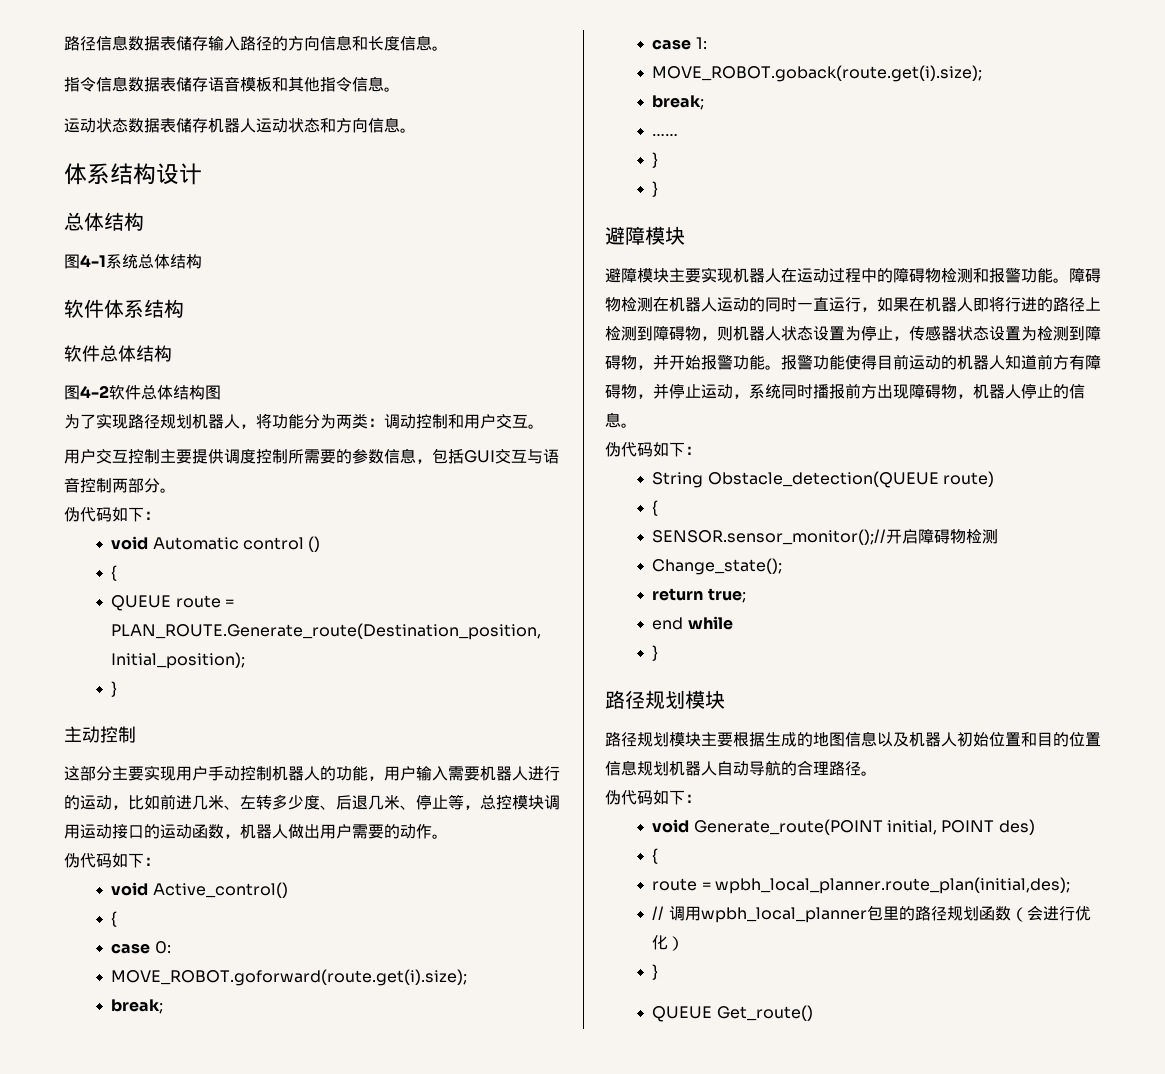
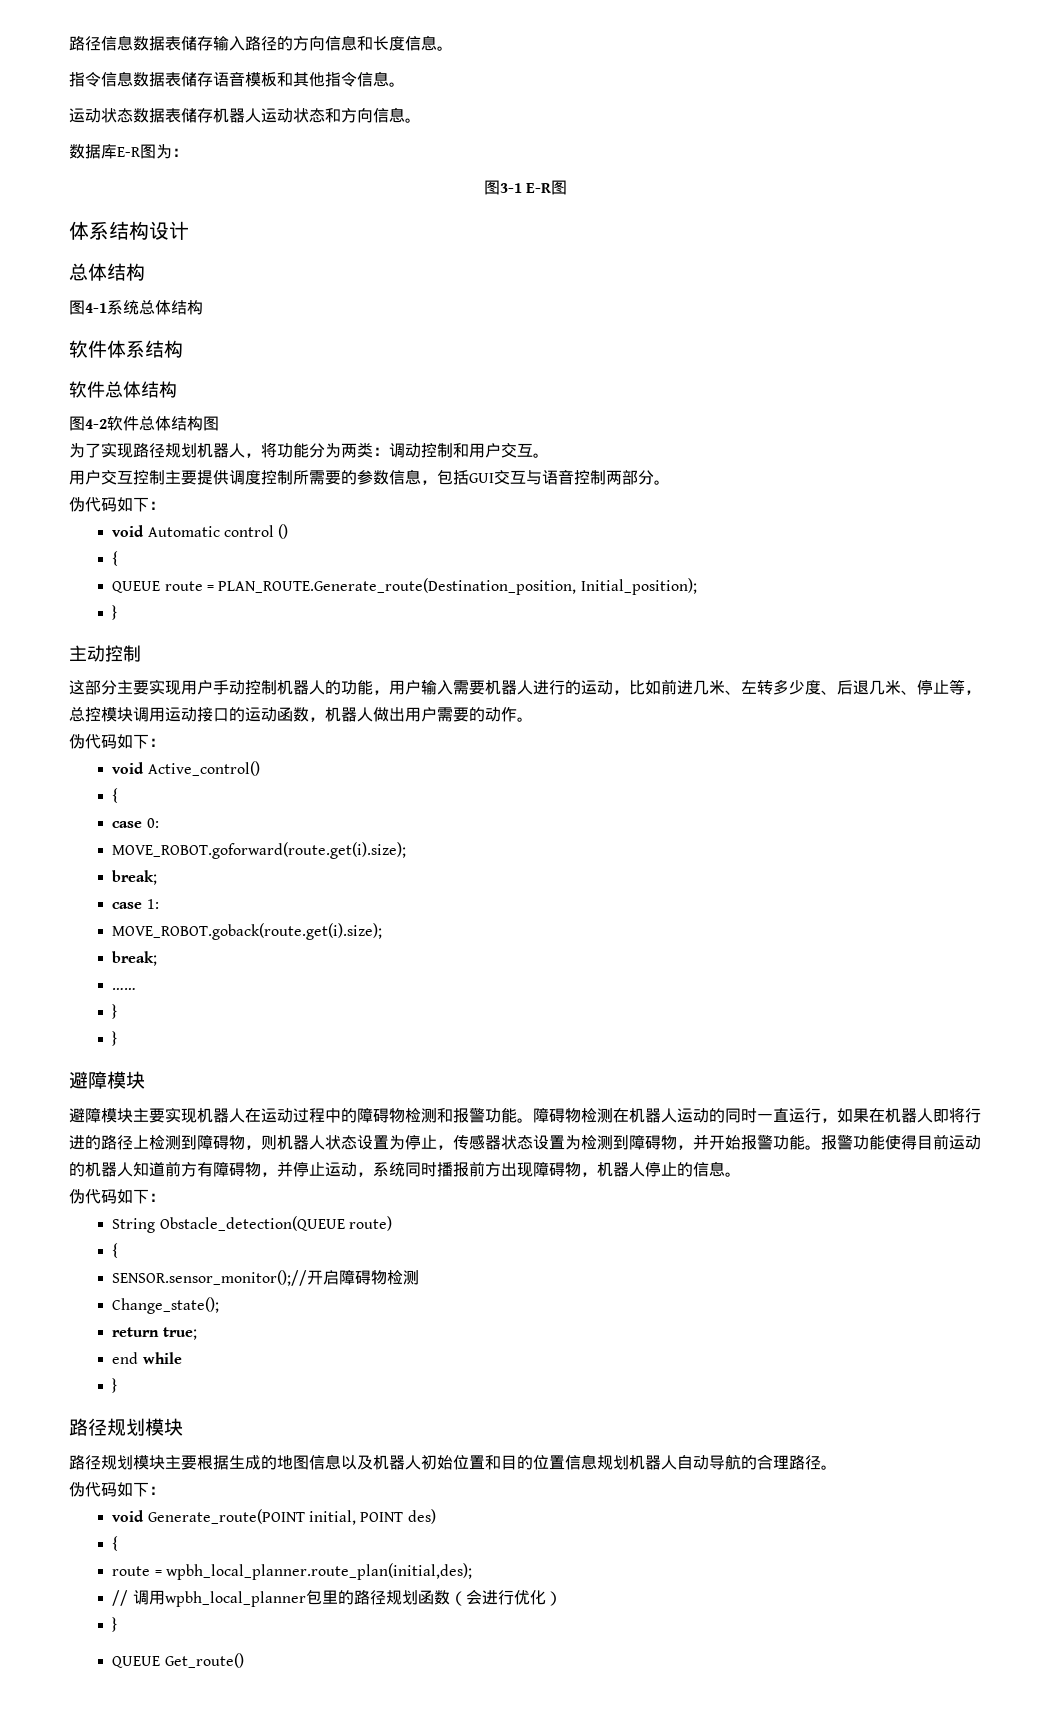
(416, 130) none -> [69,144,188,159] [483,180,568,195] // 数据库E-R图为： // 图3-1 E-R图

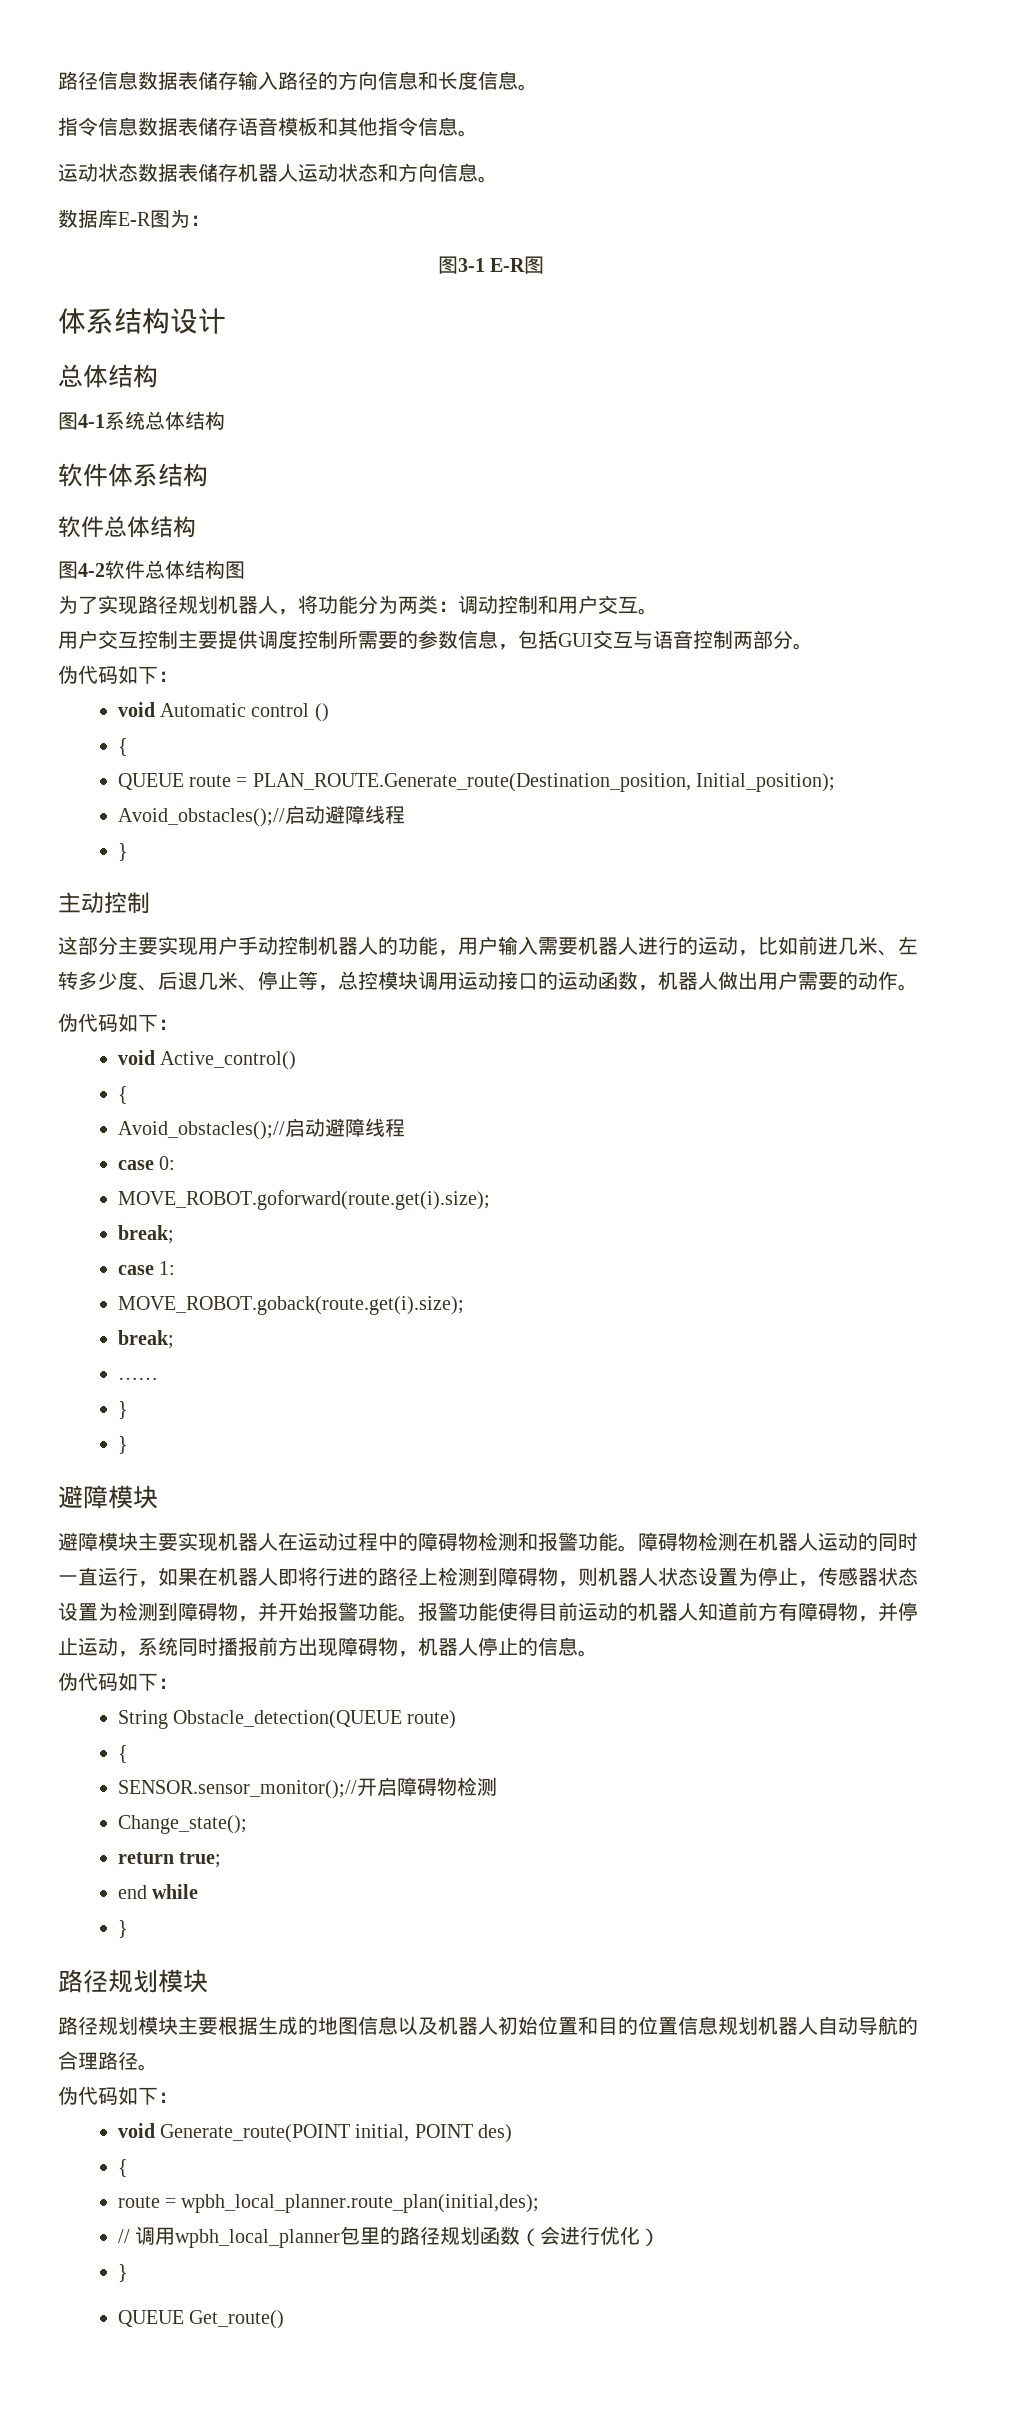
(697, 586) none -> [117,805,405,827] // Avoid_obstacles();//启动避障线程
(119, 795) none -> [117,1118,405,1140] // Avoid_obstacles();//启动避障线程

